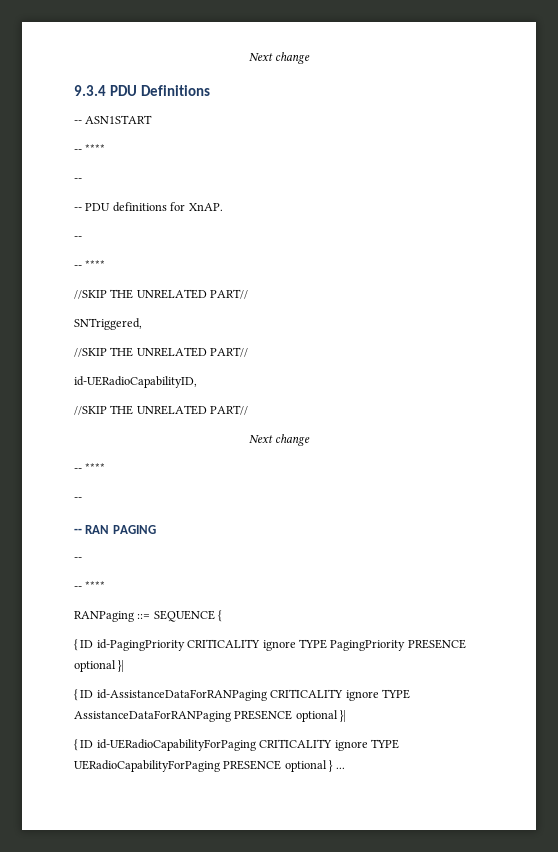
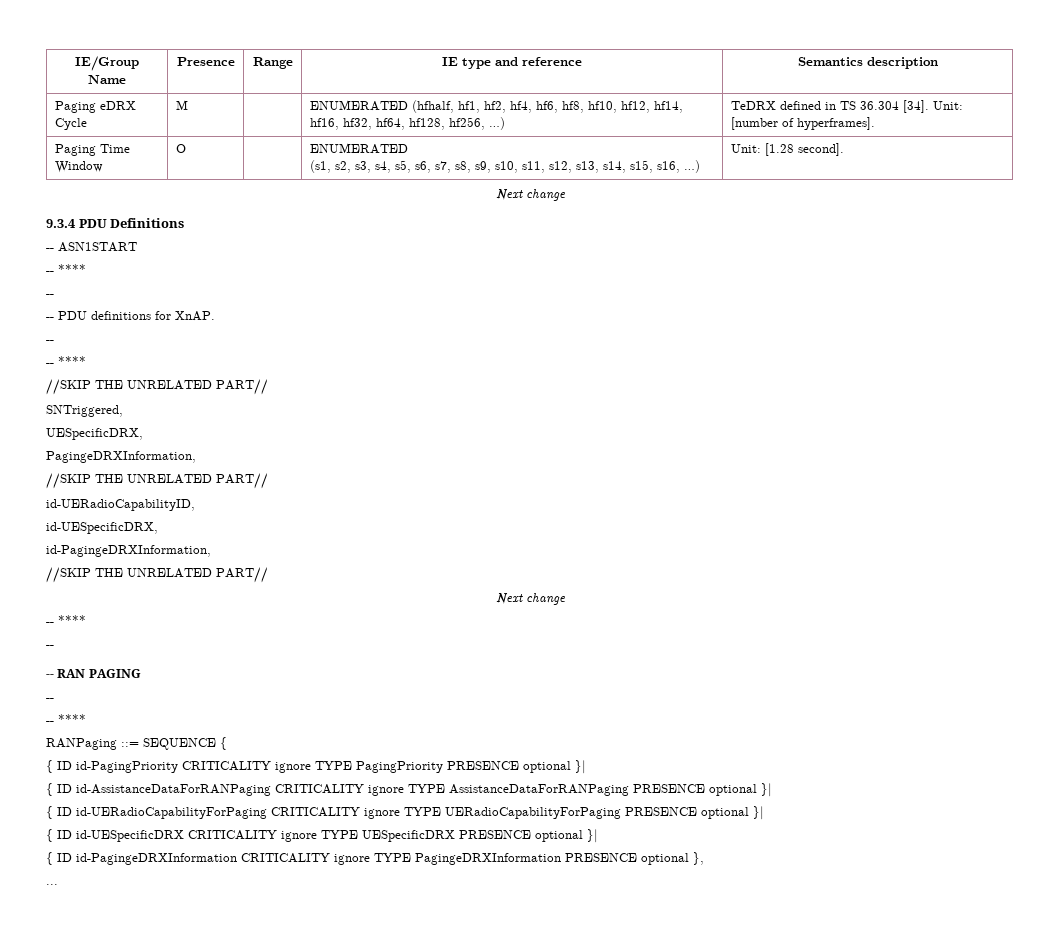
(248, 57) none -> [75,56,139,71] [88,75,126,84] [176,57,235,66] [252,57,293,69] [442,57,582,69] [797,57,938,69] [54,101,136,113] [54,118,87,130] [175,100,188,110] [309,100,683,113] [309,117,505,130] [730,100,963,113] [730,117,875,130] [54,144,130,156] [54,161,103,173] [175,144,186,153] [309,143,408,154] [309,160,700,173] [730,143,844,156] IE/Group Name | Presence | Range | IE type and reference | Semantics description // Paging eDRX Cycle | M | | ENUMERATED (hfhalf, hf1, hf2, hf4, hf6, hf8, hf10, hf12, hf14, hf16, hf32, hf64, hf128, hf256, …) | TeDRX defined in TS 36.304 [34]. Unit: [number of hyperframes]. // Paging Time Window | O | | ENUMERATED // (s1, s2, s3, s4, s5, s6, s7, s8, s9, s10, s11, s12, s13, s14, s15, s16, …) | Unit: [1.28 second]. //
(142, 324) none -> [46,428,143,440] [46,451,196,463] // UESpecificDRX, // PagingeDRXInformation,
(197, 382) none -> [46,522,158,534] [46,545,211,557] // id-UESpecificDRX, // id-PagingeDRXInformation,
[329,760,334,772] } -> [753,806,764,820] [46,829,598,843] [46,852,704,865] }| // { ID id-UESpecificDRX CRITICALITY ignore TYPE UESpecificDRX PRESENCE optional }| // { ID id-PagingeDRXInformation CRITICALITY ignore TYPE PagingeDRXInformation PRESENCE optional }, //

